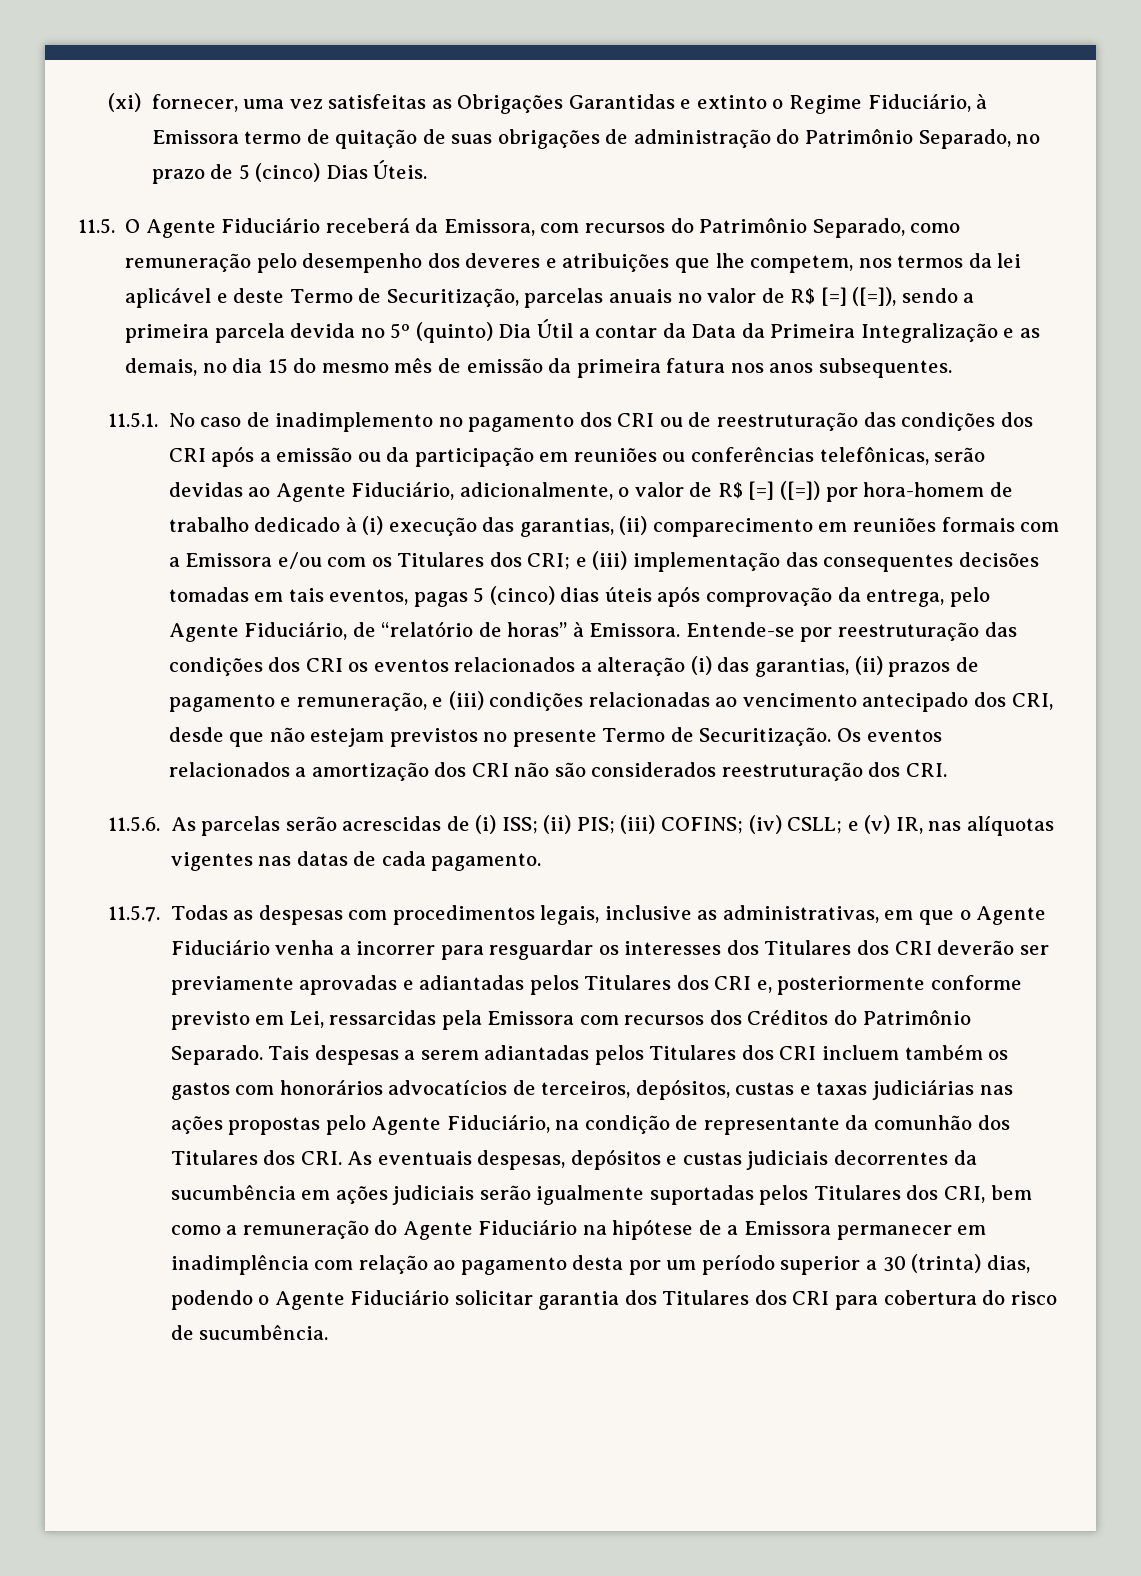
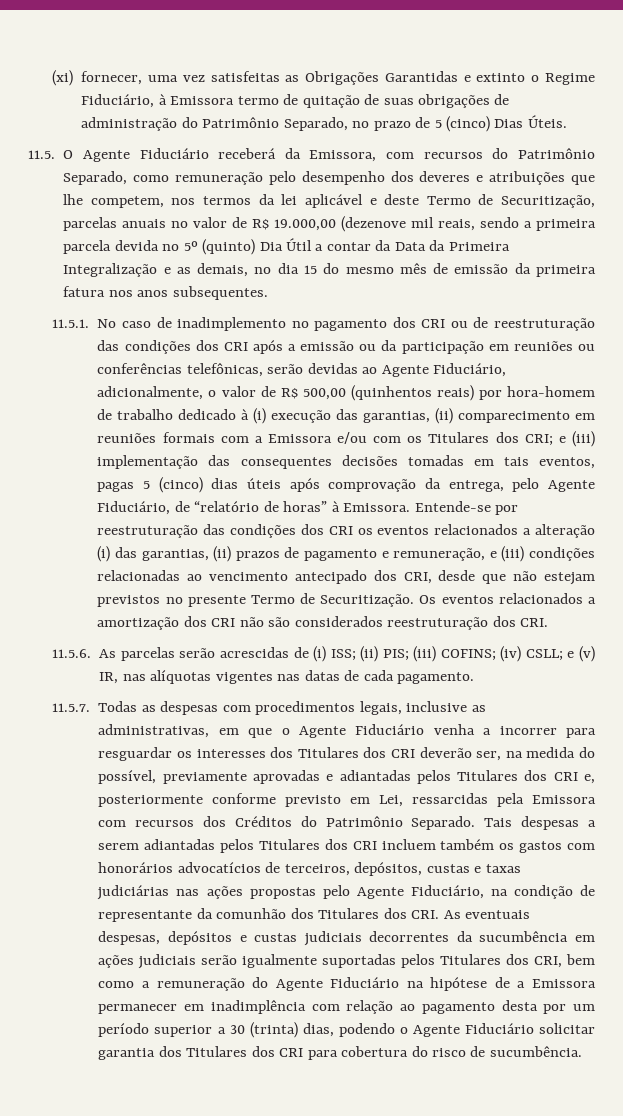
[820,287,897,306] [=] ([=]), -> [274,216,476,232] 19.000,00 (dezenove mil reais,
[748,481,821,500] [=] ([=]) -> [302,385,474,401] 500,00 (quinhentos reais)
[1019,945,1049,955] ser -> [476,747,595,761] [98,770,157,784] ser, na medida do possível,

